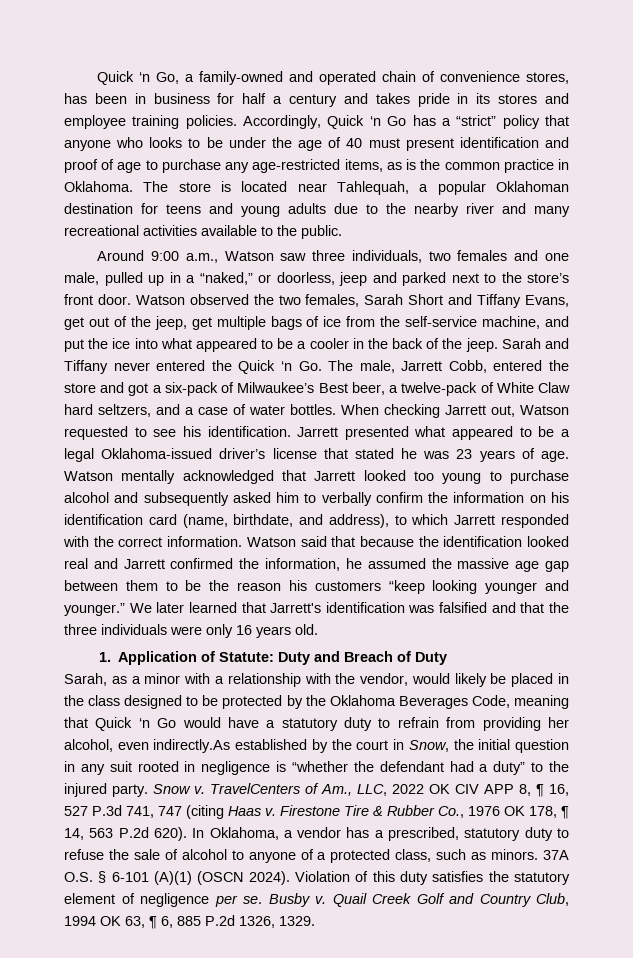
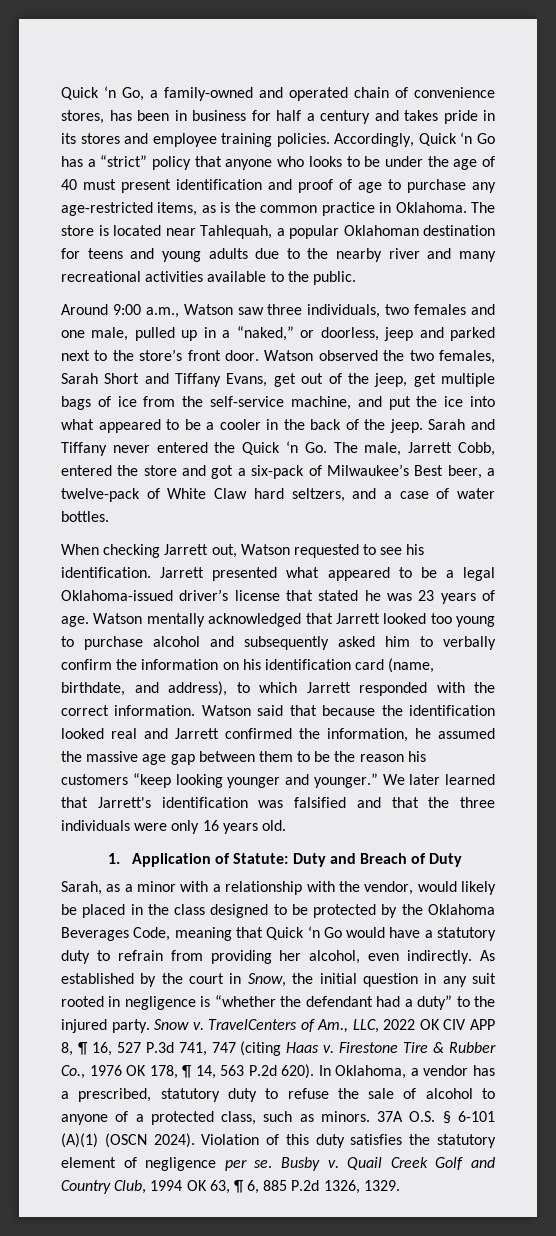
(336, 409) none -> (109, 516) //
[153,739,231,753] indirectly.As -> [407,950,496,964] indirectly. As

